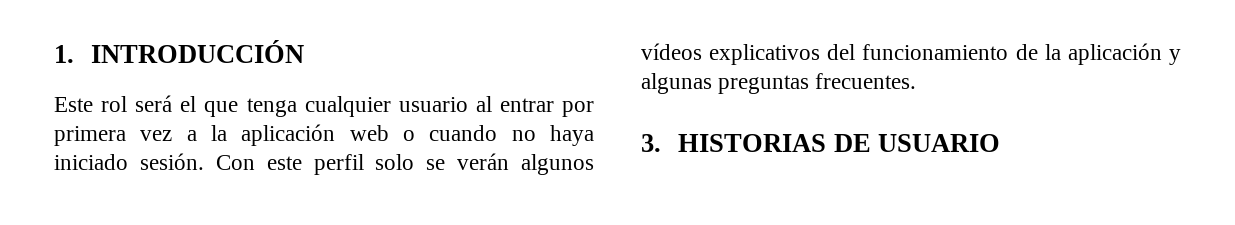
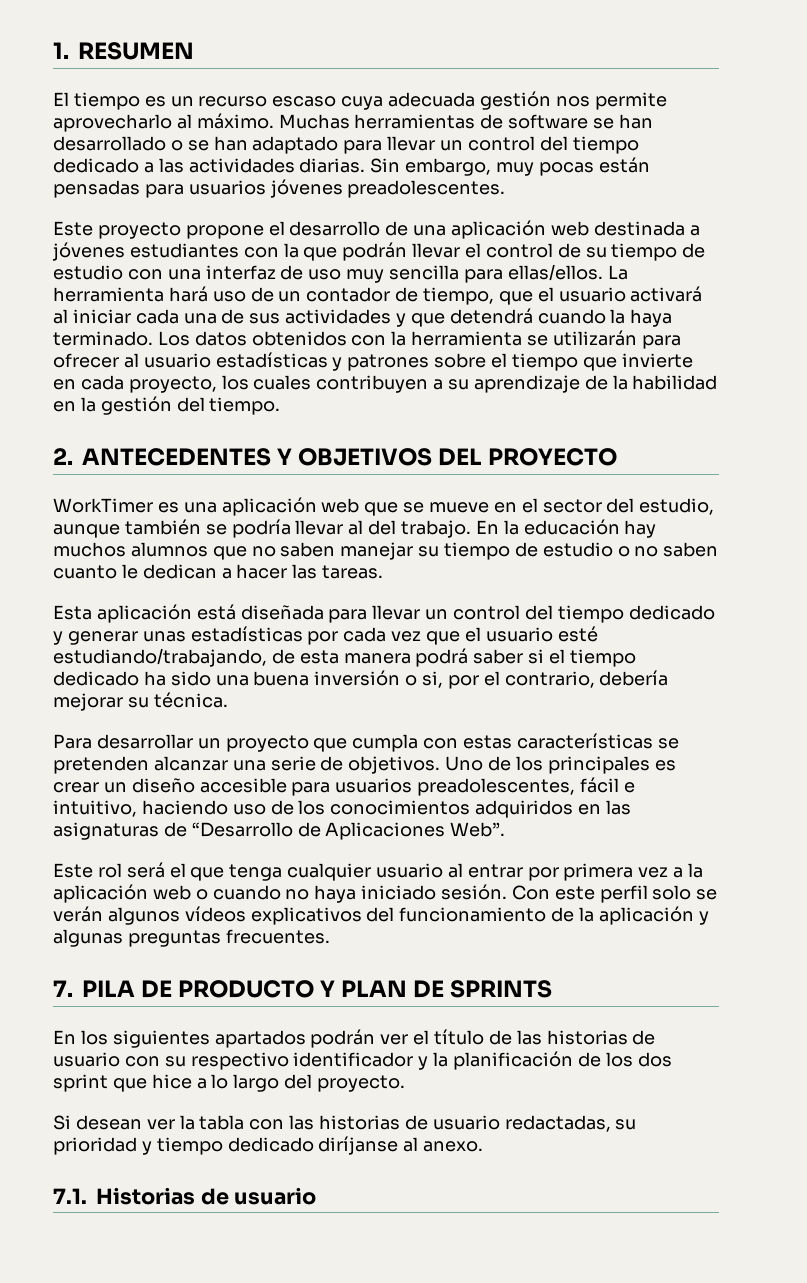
[91,40,305,63] INTRODUCCIÓN -> [78,42,194,60] [53,91,667,110] [53,113,653,132] [53,136,639,154] [53,157,650,176] [53,179,506,198] [53,220,700,239] [52,242,706,261] [53,264,628,283] [53,286,703,305] [53,308,673,327] [53,330,681,349] [53,352,693,371] [53,375,718,393] [53,396,281,415] [53,448,618,466] [53,497,715,516] [53,519,657,538] [53,542,719,560] [53,564,384,579] [53,604,715,623] [53,626,598,645] [53,648,636,667] [53,670,669,689] [53,692,228,711] [53,733,679,752] [53,756,676,774] [53,777,635,796] [53,800,631,818] [53,822,506,840] RESUMEN // El tiempo es un recurso escaso cuya adecuada gestión nos permite aprovecharlo al máximo. Muchas herramientas de software se han desarrollado o se han adaptado para llevar un control del tiempo dedicado a las actividades diarias. Sin embargo, muy pocas están pensadas para usuarios jóvenes preadolescentes. // Este proyecto propone el desarrollo de una aplicación web destinada a jóvenes estudiantes con la que podrán llevar el control de su tiempo de estudio con una interfaz de uso muy sencilla para ellas/ellos. La herramienta hará uso de un contador de tiempo, que el usuario activará al iniciar cada una de sus actividades y que detendrá cuando la haya terminado. Los datos obtenidos con la herramienta se utilizarán para ofrecer al usuario estadísticas y patrones sobre el tiempo que invierte en cada proyecto, los cuales contribuyen a su aprendizaje de la habilidad en la gestión del tiempo. // 2. ANTECEDENTES Y OBJETIVOS DEL PROYECTO // WorkTimer es una aplicación web que se mueve en el sector del estudio, aunque también se podría llevar al del trabajo. En la educación hay muchos alumnos que no saben manejar su tiempo de estudio o no saben cuanto le dedican a hacer las tareas. // Esta aplicación está diseñada para llevar un control del tiempo dedicado y generar unas estadísticas por cada vez que el usuario esté estudiando/trabajando, de esta manera podrá saber si el tiempo dedicado ha sido una buena inversión o si, por el contrario, debería mejorar su técnica. // Para desarrollar un proyecto que cumpla con estas características se pretenden alcanzar una serie de objetivos. Uno de los principales es crear un diseño accesible para usuarios preadolescentes, fácil e intuitivo, haciendo uso de los conocimientos adquiridos en las asignaturas de “Desarrollo de Aplicaciones Web”.
[641,134,1000,152] 3. HISTORIAS DE USUARIO -> [53,980,553,998] [53,1029,656,1048] [53,1051,672,1070] [53,1074,406,1092] [53,1115,637,1132] [53,1136,484,1155] [53,1187,317,1205] 7. PILA DE PRODUCTO Y PLAN DE SPRINTS // En los siguientes apartados podrán ver el título de las historias de usuario con su respectivo identificador y la planificación de los dos sprint que hice a lo largo del proyecto. // Si desean ver la tabla con las historias de usuario redactadas, su prioridad y tiempo dedicado diríjanse al anexo. // 7.1. Historias de usuario

